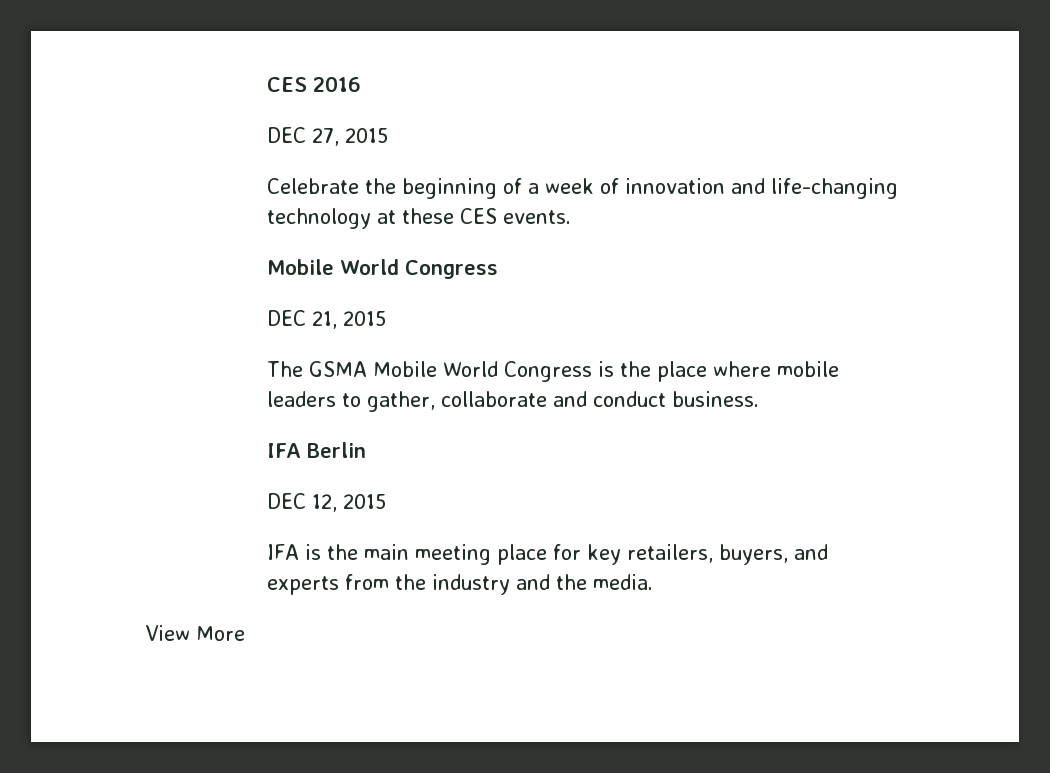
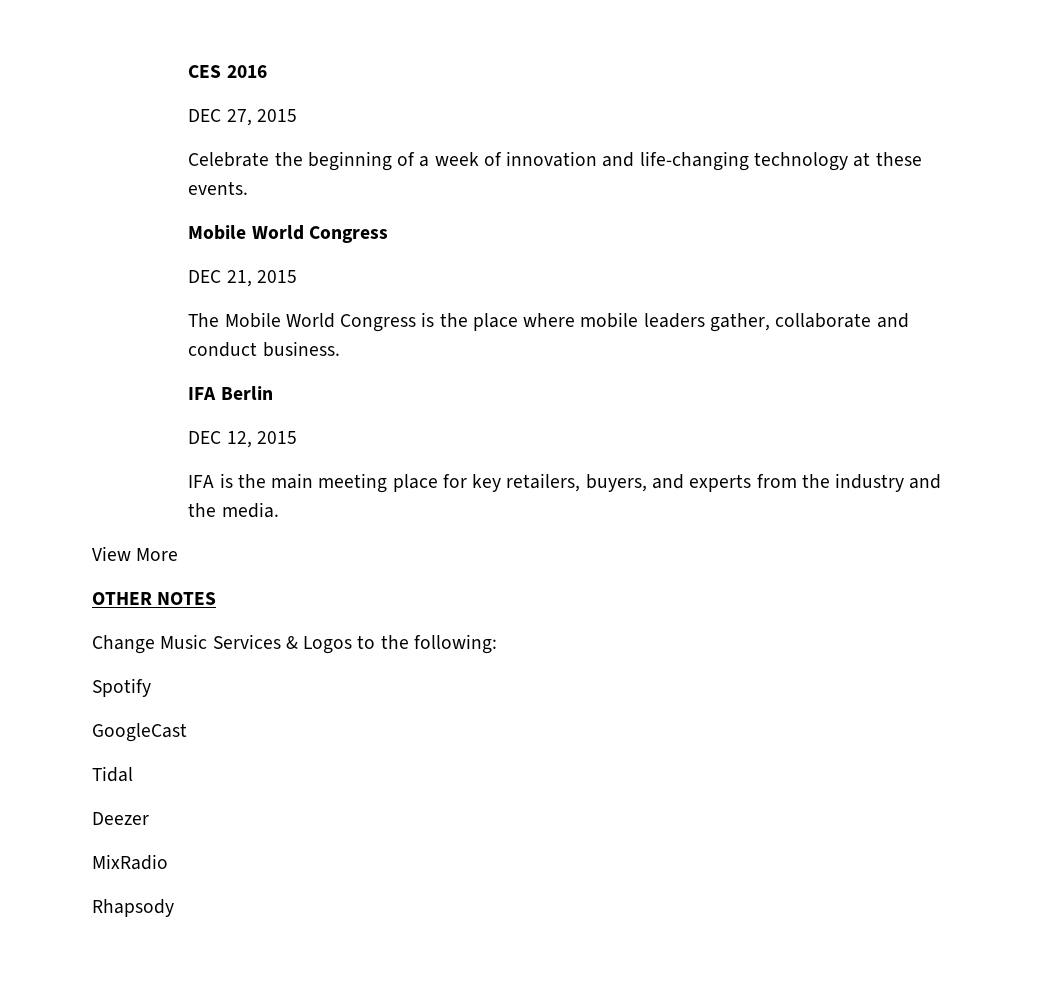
[459,208,497,224] CES -> (922, 159) none
[308,361,367,377] GSMA -> (220, 320) none
[341,393,361,407] to -> (705, 320) none
(245, 633) none -> [92,592,217,605] [92,634,497,654] [92,678,151,697] [92,723,187,742] [92,766,133,782] [92,812,149,825] [92,854,168,870] [92,899,174,917] // OTHER NOTES // Change Music Services & Logos to the following: // Spotify // GoogleCast // Tidal // Deezer // MixRadio // Rhapsody

